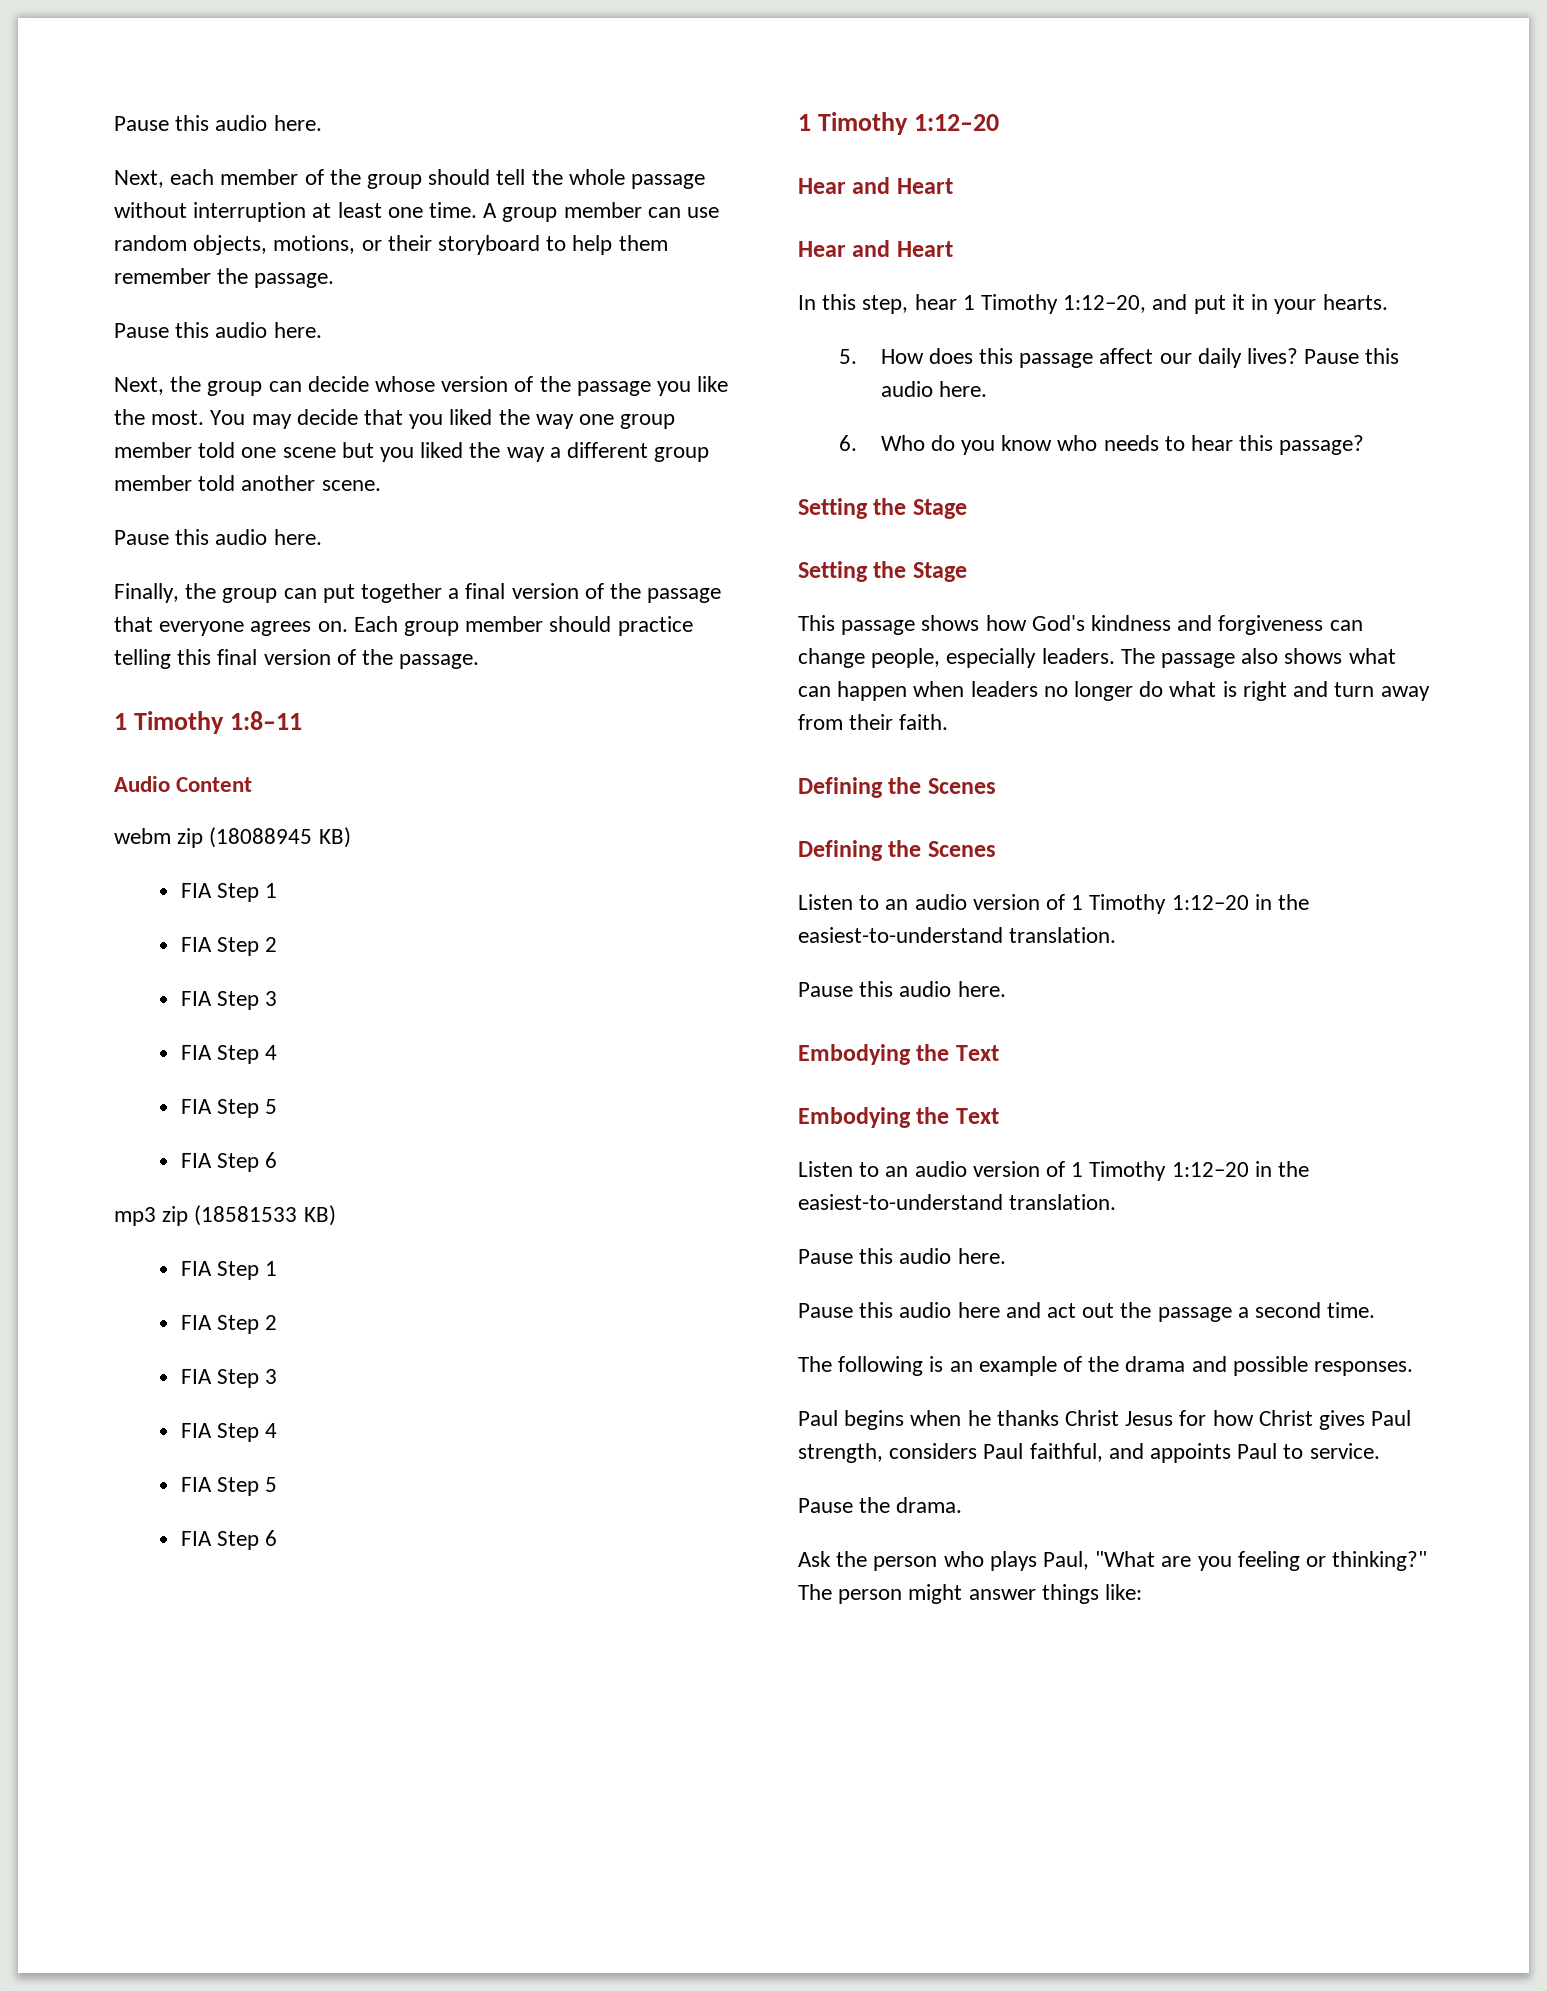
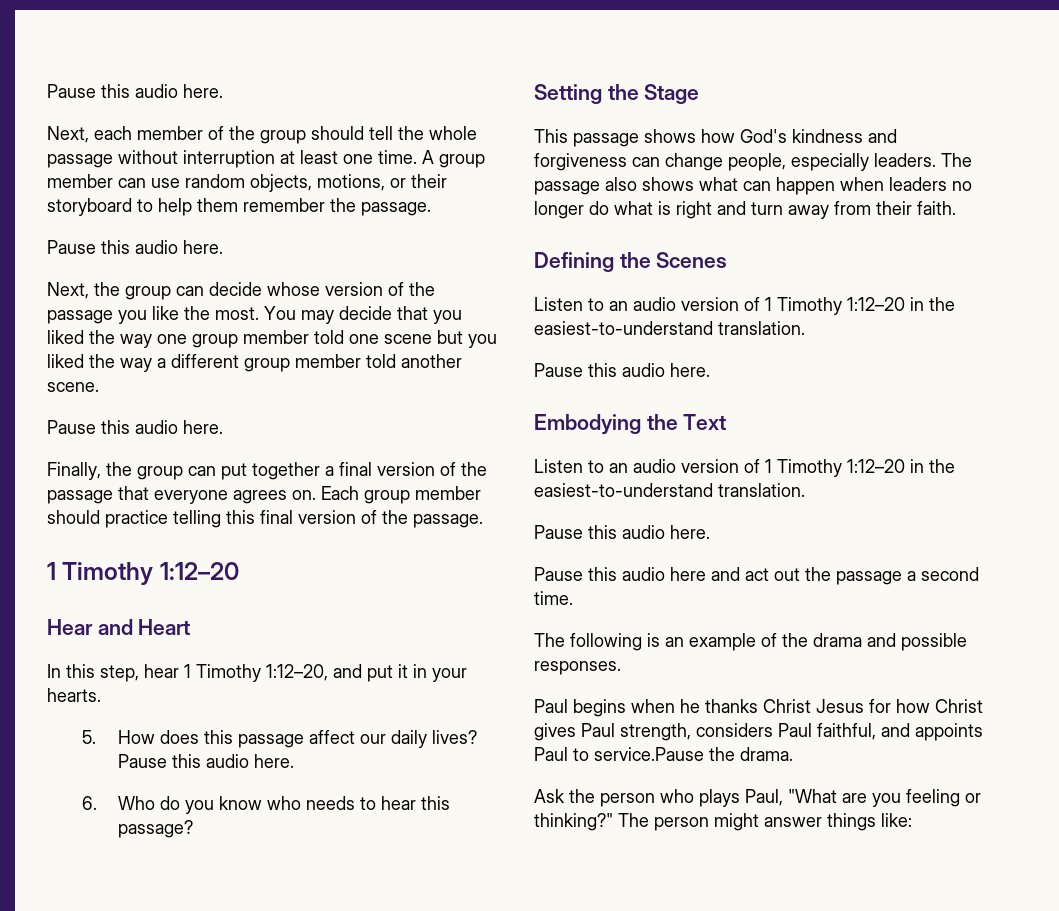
[114,711,302,734] [114,776,253,792] [114,827,351,848] [180,883,278,902] [180,937,278,956] [180,991,278,1010] [180,1045,278,1064] [180,1099,278,1118] [180,1152,278,1172] [114,1205,336,1226] [180,1261,278,1280] [180,1315,278,1334] [180,1369,278,1388] [180,1423,278,1442] [180,1477,278,1496] [180,1530,278,1550] // 1 Timothy 1:8–11 // Audio Content // webm zip (18088945 KB) // FIA Step 1 // FIA Step 2 // FIA Step 3 // FIA Step 4 // FIA Step 5 // FIA Step 6 // mp3 zip (18581533 KB) // FIA Step 1 // FIA Step 2 // FIA Step 3 // FIA Step 4 // FIA Step 5 // FIA Step 6 -> (483, 521) none
[798,240,953,257] // Hear and Heart -> (191, 627) none
[798,561,967,582] // Setting the Stage -> (700, 94) none
[798,840,996,861] // Defining the Scenes -> (728, 260) none
[798,1107,999,1128] // Embodying the Text -> (727, 422) none
[1309,1443,1380,1459] [798,1498,853,1513] service. // Pause -> [594,747,704,761] service.Pause

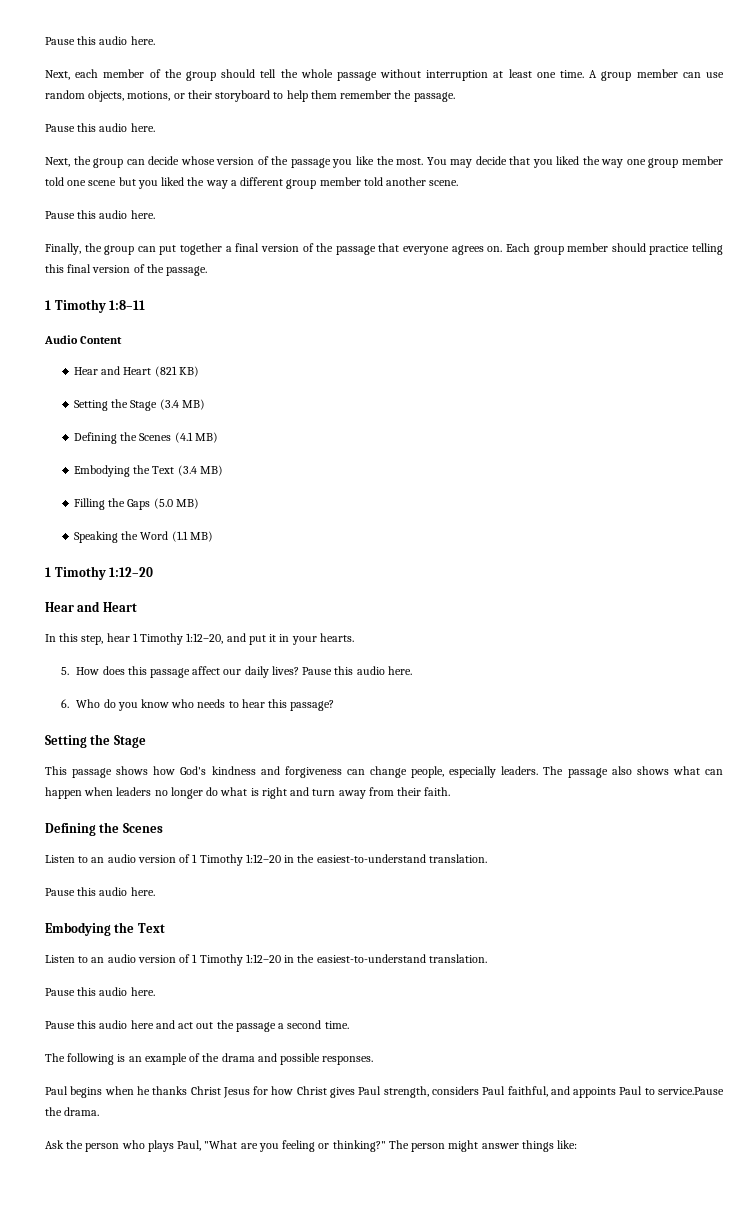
(483, 521) none -> [45,299,146,313] [44,335,123,344] [73,366,199,377] [73,399,205,411] [73,432,218,444] [73,465,223,477] [73,498,199,510] [73,531,213,543] // 1 Timothy 1:8–11 // Audio Content // Hear and Heart (821 KB) // Setting the Stage (3.4 MB) // Defining the Scenes (4.1 MB) // Embodying the Text (3.4 MB) // Filling the Gaps (5.0 MB) // Speaking the Word (1.1 MB)

